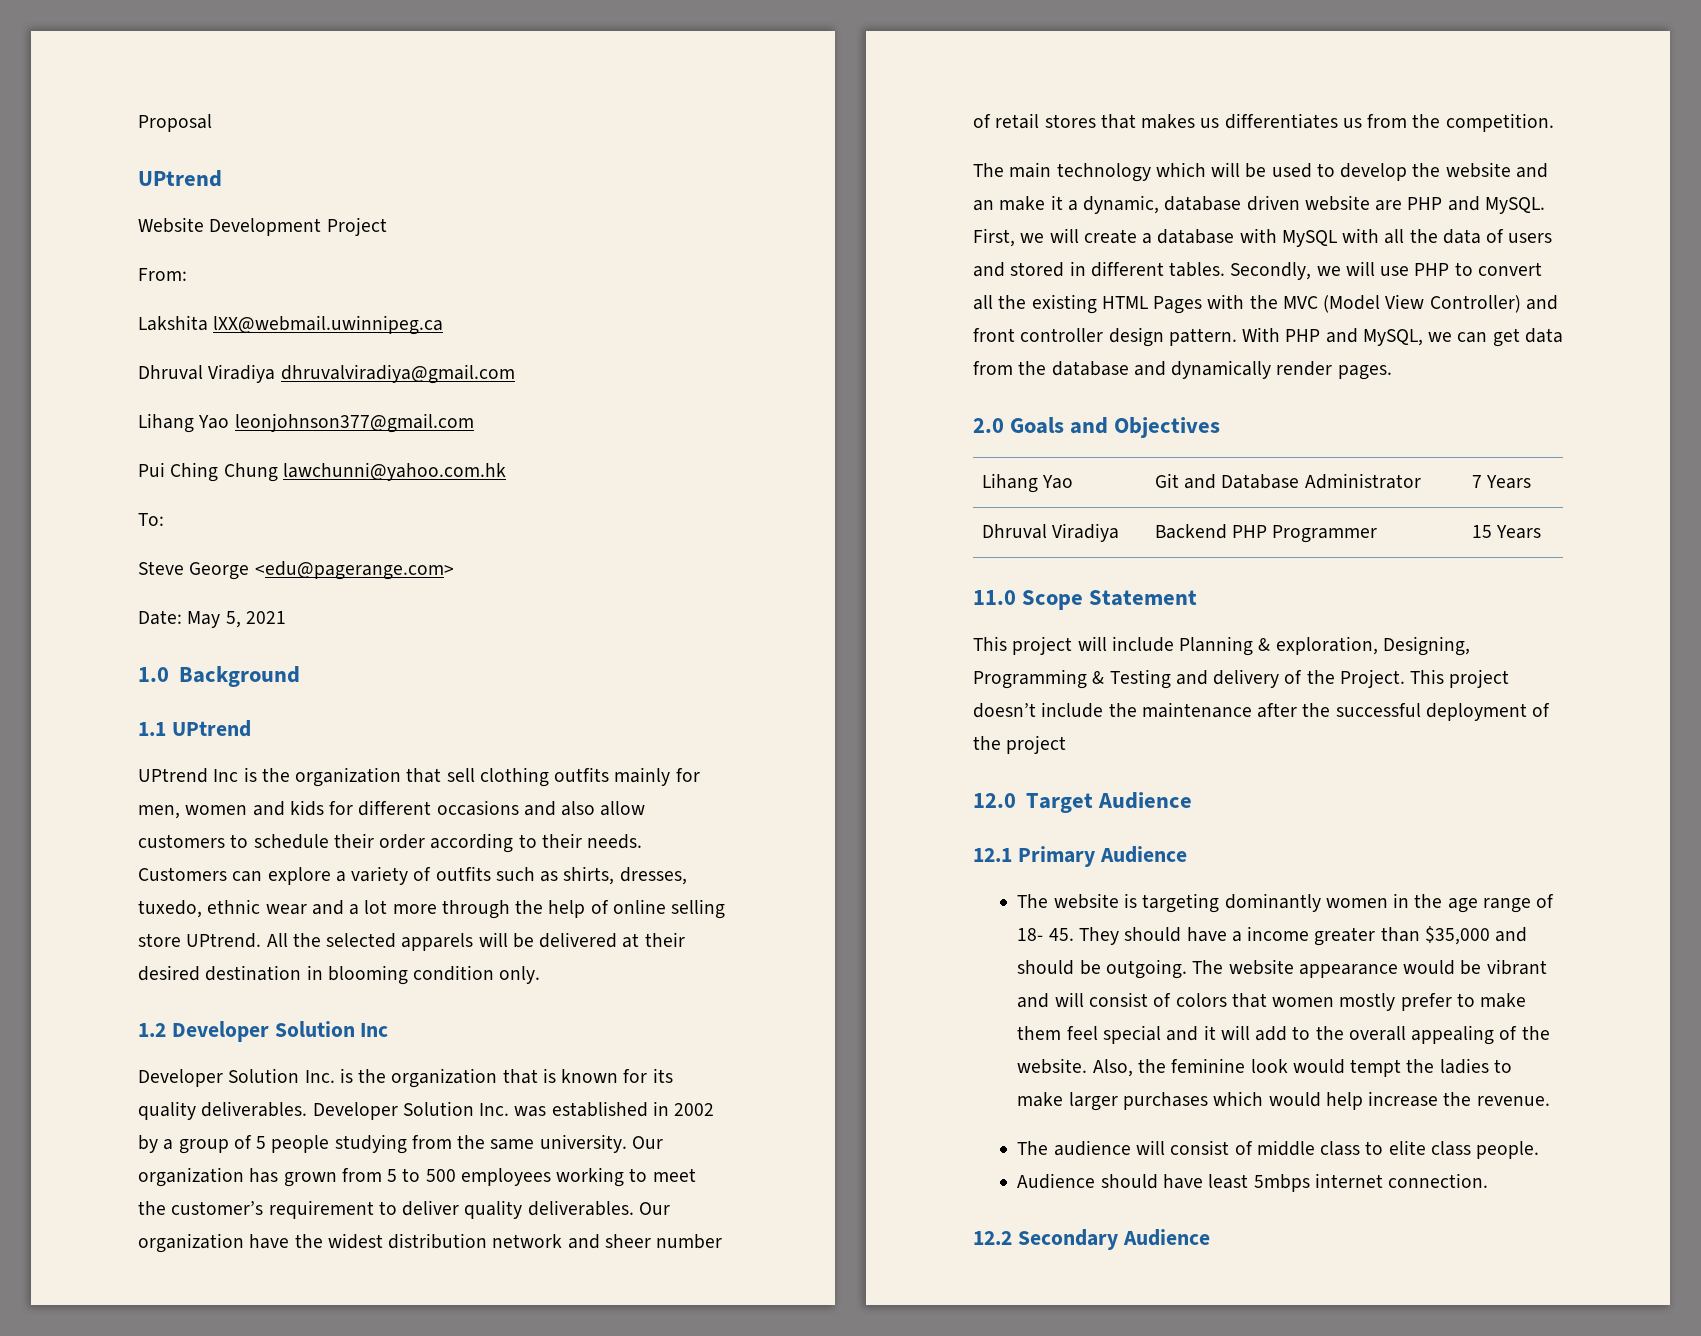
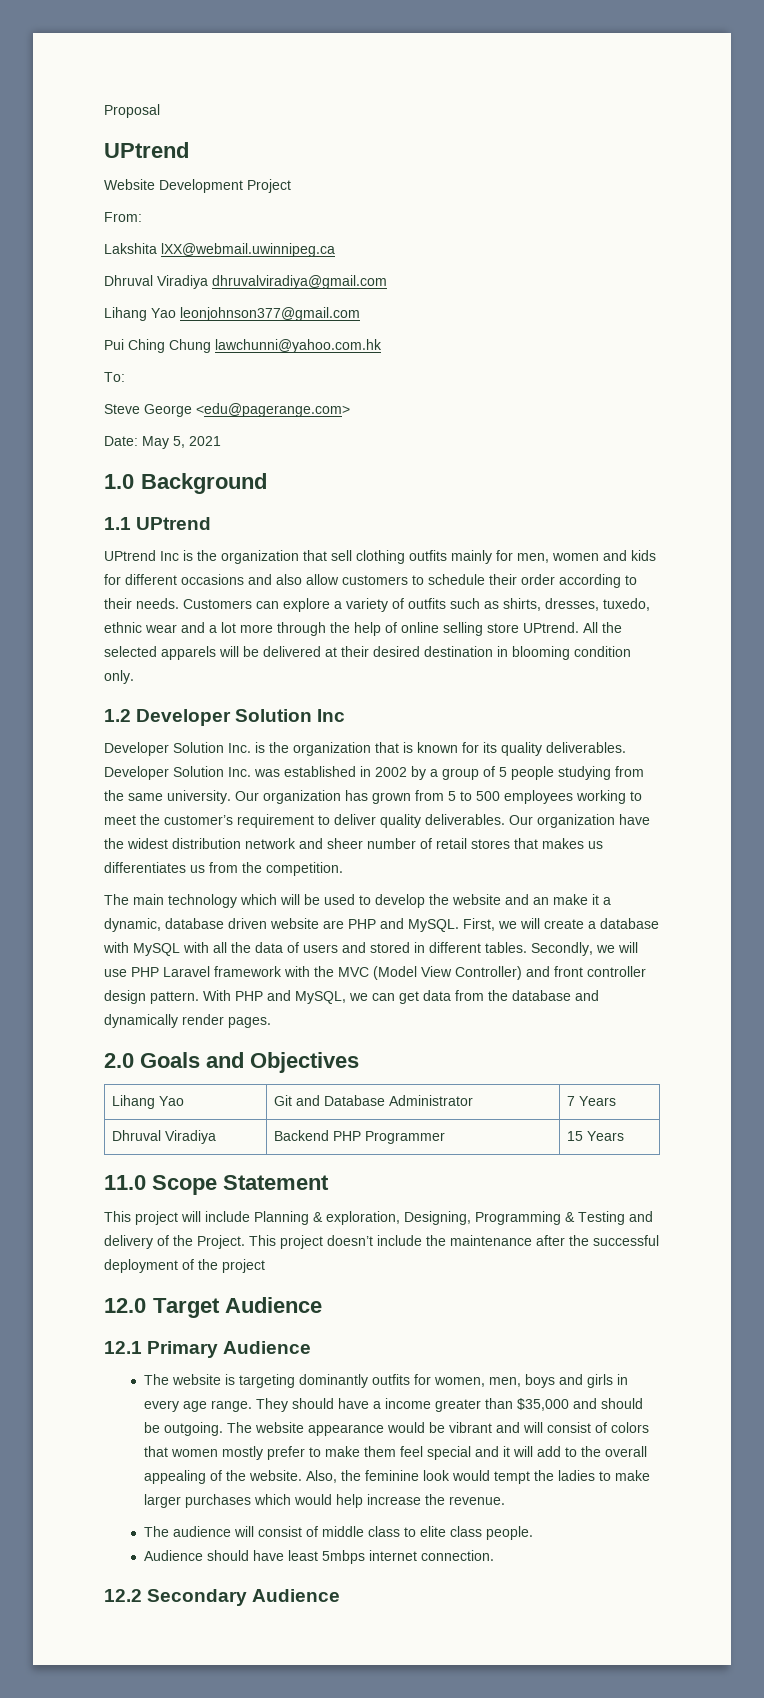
[1454,262,1542,276] [973,294,1203,314] to convert all the existing HTML Pages -> [163,966,282,977] Laravel framework
[1325,893,1555,913] [1017,928,1074,941] women in the age range of 18- 45. -> [371,1374,628,1388] [143,1400,252,1412] outfits for women, men, boys and girls in every age range.

